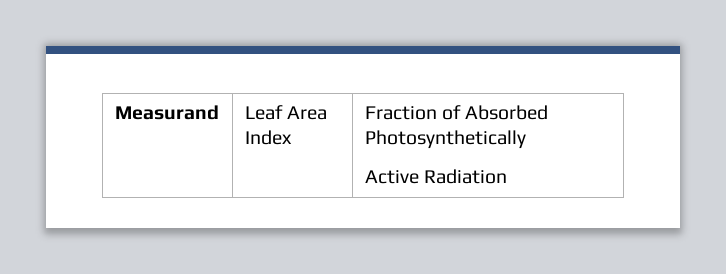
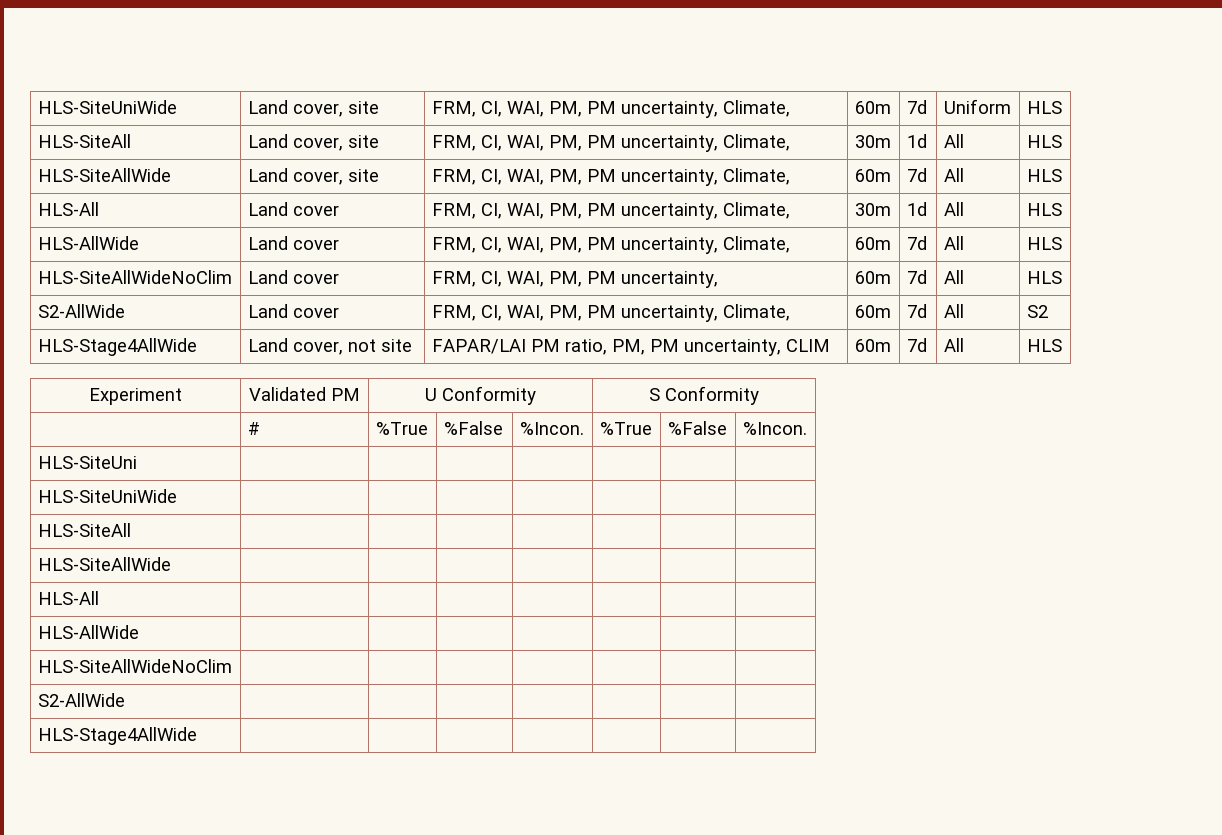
[114,105,219,120] [244,105,327,120] [244,130,292,145] [364,105,549,120] [364,130,526,149] [364,169,507,184] Measurand | Leaf Area Index | Fraction of Absorbed Photosynthetically // Active Radiation -> [37,100,177,114] [247,100,379,117] [431,100,790,118] [854,101,891,114] [906,100,927,114] [943,99,1011,114] [1026,101,1062,114] [37,134,131,148] [247,134,379,151] [431,134,790,152] [854,135,891,148] [906,134,927,148] [943,134,964,148] [1026,135,1062,148] [37,168,171,182] [247,168,379,185] [431,168,790,186] [854,169,891,182] [906,168,927,182] [943,168,964,182] [1026,169,1062,182] [37,202,99,216] [247,202,339,216] [431,202,790,220] [854,203,891,216] [906,202,927,216] [943,202,964,216] [1026,203,1062,216] [37,236,139,250] [247,236,339,250] [431,236,790,254] [854,237,891,250] [906,236,927,250] [943,236,964,250] [1026,237,1062,250] [37,270,232,284] [247,270,339,284] [431,271,718,288] [854,271,891,284] [906,270,927,284] [943,270,964,284] [1026,271,1062,284] [37,304,125,318] [247,304,339,318] [431,304,790,322] [854,305,891,318] [906,304,927,318] [943,304,964,318] [1026,305,1048,318] [37,338,197,356] [247,338,412,355] [431,339,830,356] [854,339,891,352] [906,338,927,352] [943,338,964,352] [1026,339,1062,352] [89,388,182,405] [249,387,360,401] [425,386,536,405] [649,386,759,405] [247,422,260,435] [375,422,428,435] [443,421,503,435] [519,422,584,435] [599,422,652,435] [667,421,727,435] [742,422,807,435] [37,456,137,469] [37,489,177,503] [37,523,131,537] [37,557,171,571] [37,591,99,605] [37,625,139,639] [37,659,232,673] [37,693,125,707] [37,727,197,745] HLS-SiteUniWide | Land cover, site | FRM, CI, WAI, PM, PM uncertainty, Climate, | 60m | 7d | Uniform | HLS // HLS-SiteAll | Land cover, site | FRM, CI, WAI, PM, PM uncertainty, Climate, | 30m | 1d | All | HLS // HLS-SiteAllWide | Land cover, site | FRM, CI, WAI, PM, PM uncertainty, Climate, | 60m | 7d | All | HLS // HLS-All | Land cover | FRM, CI, WAI, PM, PM uncertainty, Climate, | 30m | 1d | All | HLS // HLS-AllWide | Land cover | FRM, CI, WAI, PM, PM uncertainty, Climate, | 60m | 7d | All | HLS // HLS-SiteAllWideNoClim | Land cover | FRM, CI, WAI, PM, PM uncertainty, | 60m | 7d | All | HLS // S2-AllWide | Land cover | FRM, CI, WAI, PM, PM uncertainty, Climate, | 60m | 7d | All | S2 // HLS-Stage4AllWide | Land cover, not site | FAPAR/LAI PM ratio, PM, PM uncertainty, CLIM | 60m | 7d | All | HLS // Experiment | Validated PM | U Conformity | S Conformity // | # | %True | %False | %Incon. | %True | %False | %Incon. // HLS-SiteUni | | | | | | | // HLS-SiteUniWide | | | | | | | // HLS-SiteAll | | | | | | | // HLS-SiteAllWide | | | | | | | // HLS-All | | | | | | | // HLS-AllWide | | | | | | | // HLS-SiteAllWideNoClim | | | | | | | // S2-AllWide | | | | | | | // HLS-Stage4AllWide | | | | | | |

